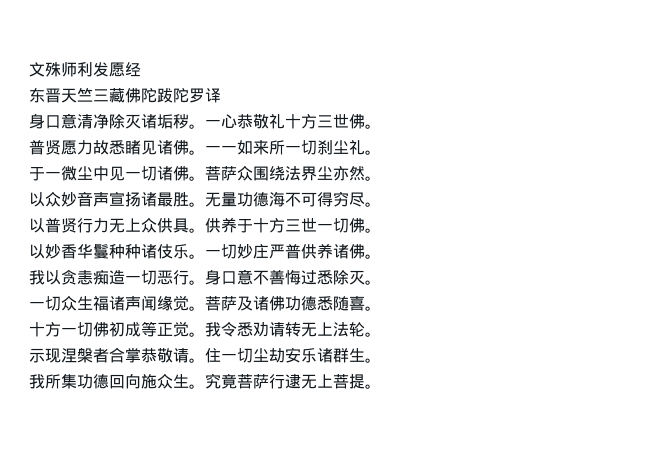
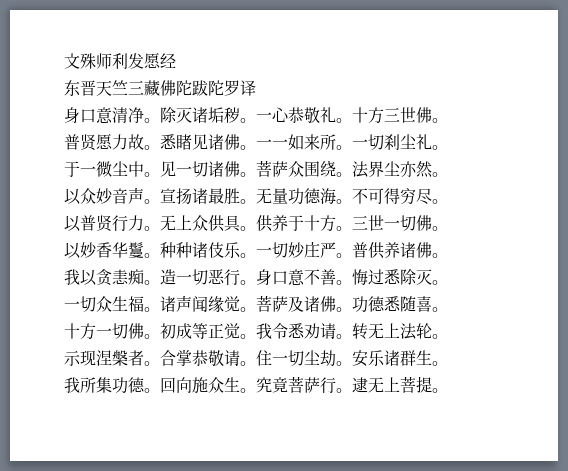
(109, 121) none -> [144,118,160,123] 。
(285, 121) none -> [336,118,352,123] 。
(109, 147) none -> [144,145,160,150] 。
(285, 147) none -> [336,145,352,150] 。
(109, 173) none -> [144,172,160,177] 。
(285, 173) none -> [336,172,352,177] 。
(109, 199) none -> [144,199,160,204] 。
(285, 199) none -> [336,199,352,204] 。
(109, 225) none -> [144,226,160,231] 。
(285, 225) none -> [336,226,352,231] 。
(109, 251) none -> [144,253,160,258] 。
(285, 251) none -> [336,253,352,258] 。
(109, 277) none -> [144,280,160,285] 。
(285, 277) none -> [336,280,352,285] 。
(109, 303) none -> [144,307,160,312] 。
(285, 303) none -> [336,307,352,312] 。
(109, 329) none -> [144,334,160,339] 。
(285, 329) none -> [336,334,352,339] 。
(109, 355) none -> [144,361,160,366] 。
(285, 355) none -> [336,361,352,366] 。
(109, 381) none -> [144,388,160,393] 。
(285, 381) none -> [336,388,352,393] 。

